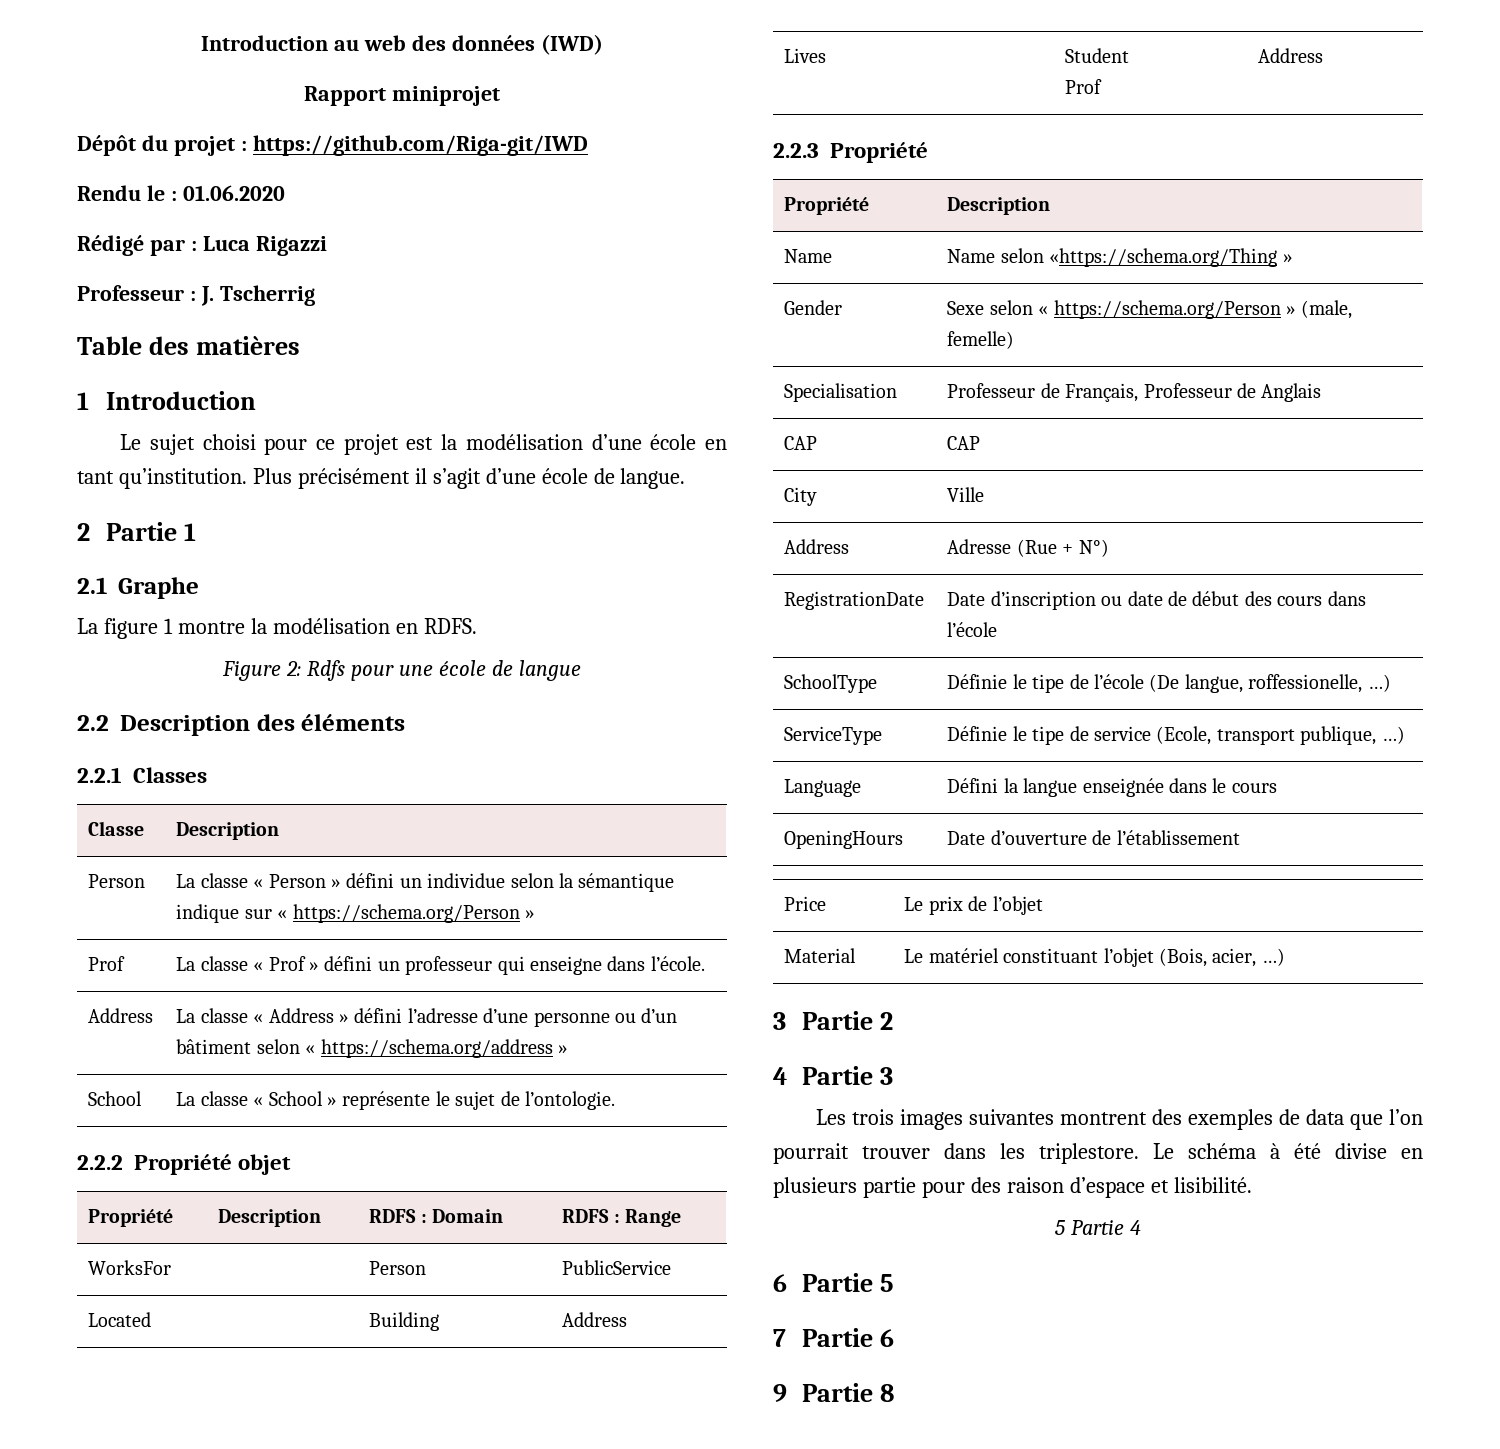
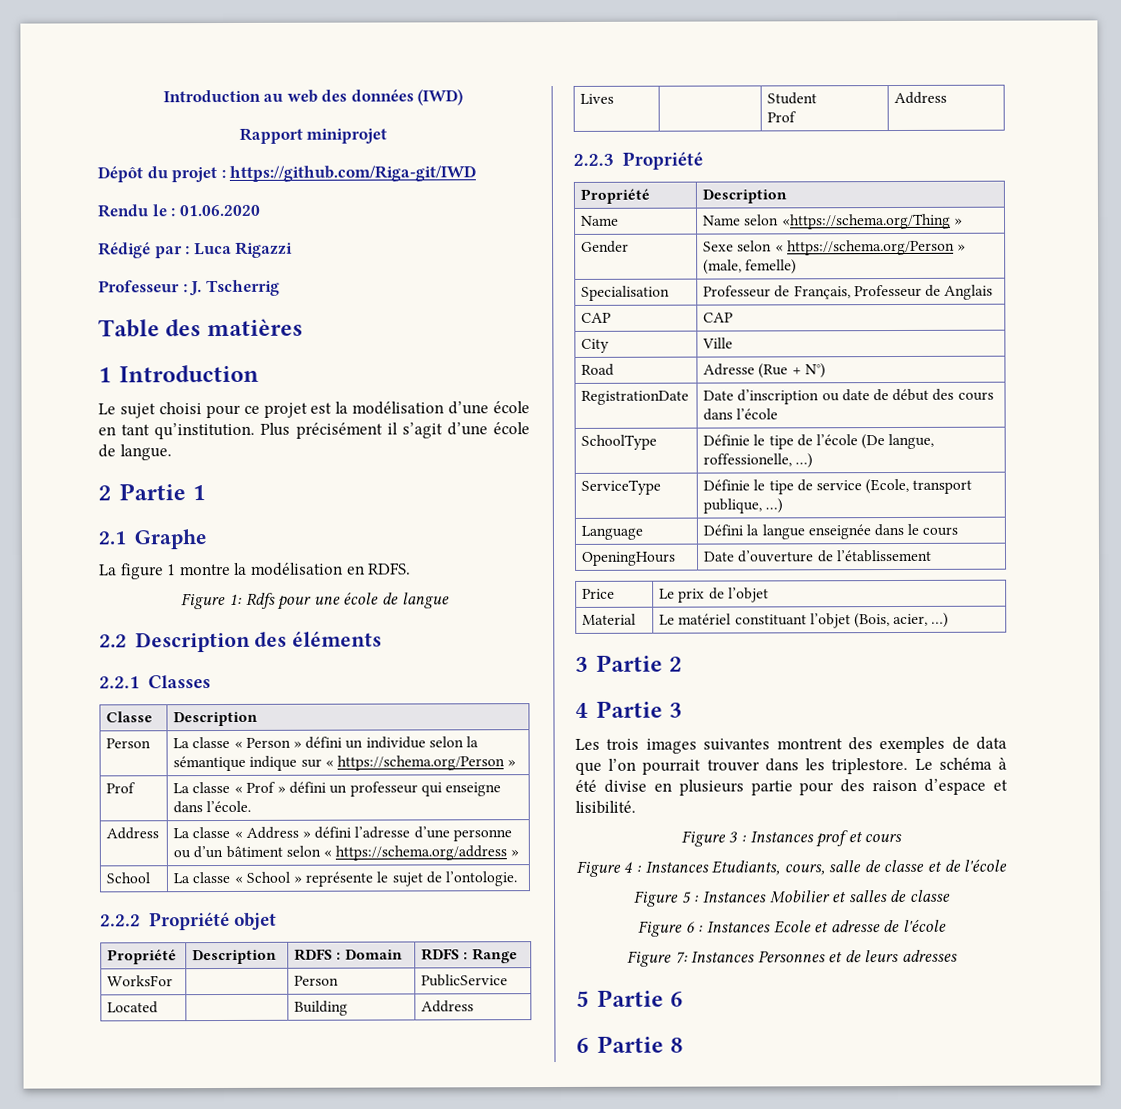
[286,661,302,676] 2: -> [229,593,243,605] 1:
[784,539,850,554] Address -> [581,363,615,376] Road
[1055,1220,1141,1235] [773,1273,894,1292] [773,1329,786,1347] 5 Partie 4 // 6 Partie 5 // 7 -> [680,830,903,848] [575,859,1008,877] [633,889,951,907] [638,919,947,937] [626,949,959,967] [576,990,589,1007] Figure 3 : Instances prof et cours // Figure 4 : Instances Etudiants, cours, salle de classe et de l'école // Figure 5 : Instances Mobilier et salles de classe // Figure 6 : Instances Ecole et adresse de l'école // Figure 7: Instances Personnes et de leurs adresses // 5
[773,1384,787,1402] 9 -> [576,1037,589,1053] 6

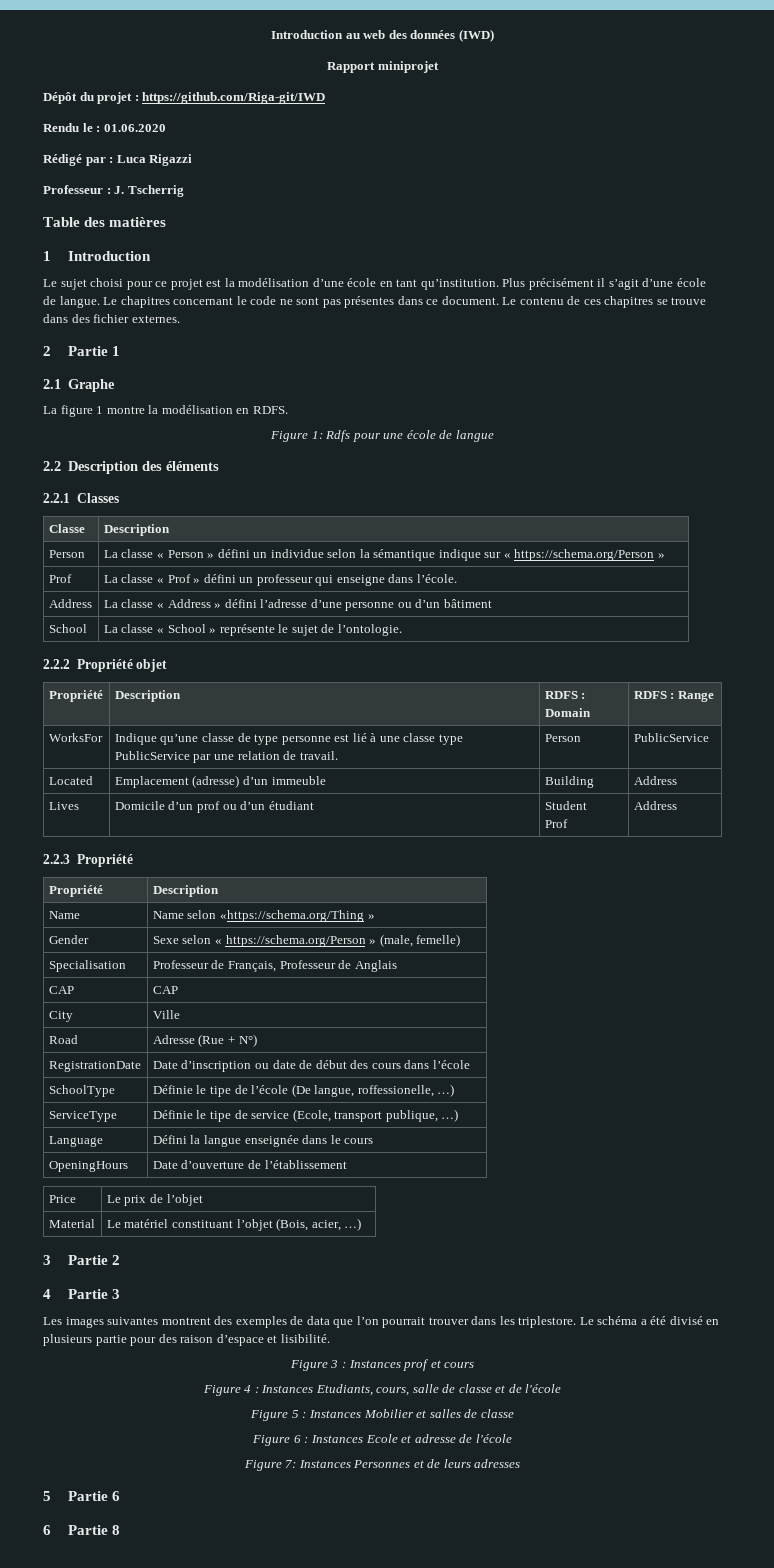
(172, 452) none -> [103,296,707,308] [43,314,180,323] Le chapitres concernant le code ne sont pas présentes dans ce document. Le contenu de ces chapitres se trouve dans des fichier externes.
[285,845,520,861] selon « https://schema.org/address » -> (492, 603) none
(174, 981) none -> [114,733,463,745] [114,751,338,763] Indique qu’une classe de type personne est lié à une classe type PublicService par une relation de travail.
(159, 1007) none -> [114,775,326,788] Emplacement (adresse) d’un immeuble
(615, 98) none -> [114,801,314,813] Domicile d’un prof ou d’un étudiant
[606,738,640,750] trois -> (62, 1321) none
[998,757,1007,770] [575,779,647,793] à été divise -> [640,1316,703,1325] a été divisé

